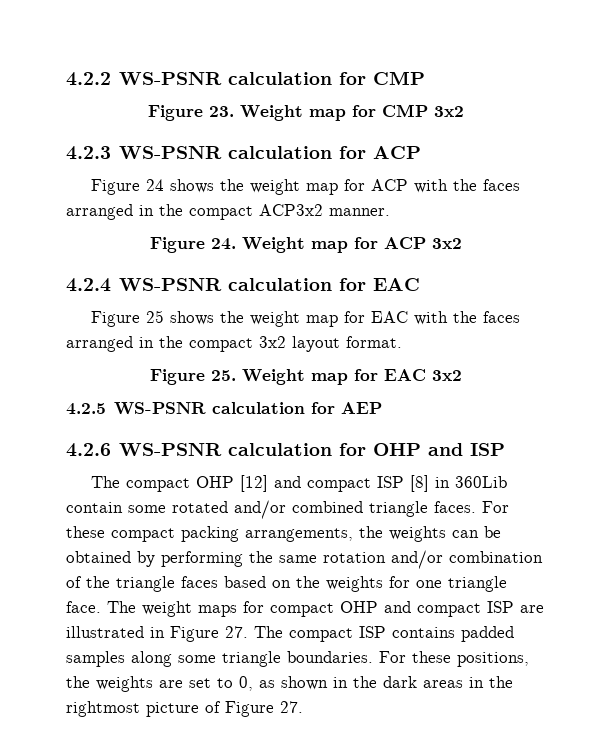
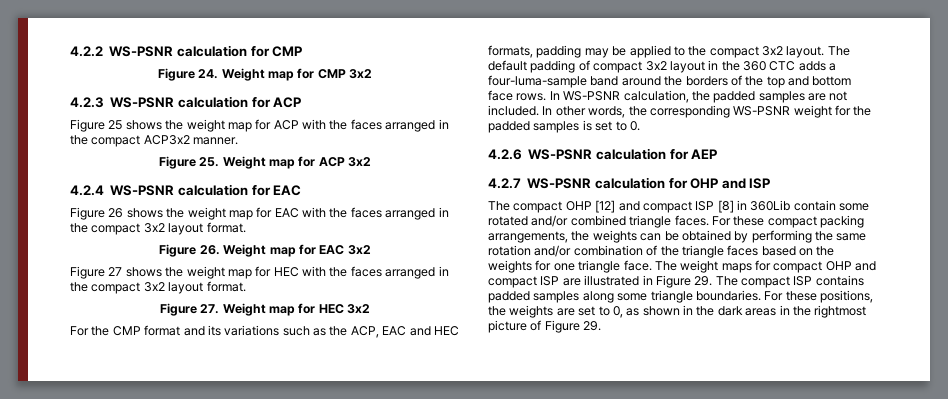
[209,106,234,117] 23. -> [198,69,219,79] 24.
[146,179,165,191] 24 -> [108,120,123,130] 25
[211,238,236,250] 24. -> [199,157,220,167] 25.
[146,310,165,323] 25 -> [108,208,124,218] 26
[211,370,236,381] 25. -> [199,245,220,255] 26.
[66,403,106,415] 4.2.5 -> [70,266,449,279] [70,281,246,294] [159,303,371,316] [70,325,459,338] [488,45,850,58] [488,60,837,73] [488,75,852,88] [488,90,848,103] [488,105,872,118] [488,120,640,133] [488,149,522,160] Figure 27 shows the weight map for HEC with the faces arranged in the compact 3x2 layout format. // Figure 27. Weight map for HEC 3x2 // For the CMP format and its variations such as the ACP, EAC and HEC formats, padding may be applied to the compact 3x2 layout. The default padding of compact 3x2 layout in the 360 CTC adds a four-luma-sample band around the borders of the top and bottom face rows. In WS-PSNR calculation, the padded samples are not included. In other words, the corresponding WS-PSNR weight for the padded samples is set to 0. // 4.2.6
[66,443,111,457] 4.2.6 -> [488,178,521,189] 4.2.7
[225,626,248,638] 27. -> [694,276,713,286] 29.
[280,701,303,713] 27. -> [583,321,602,331] 29.

